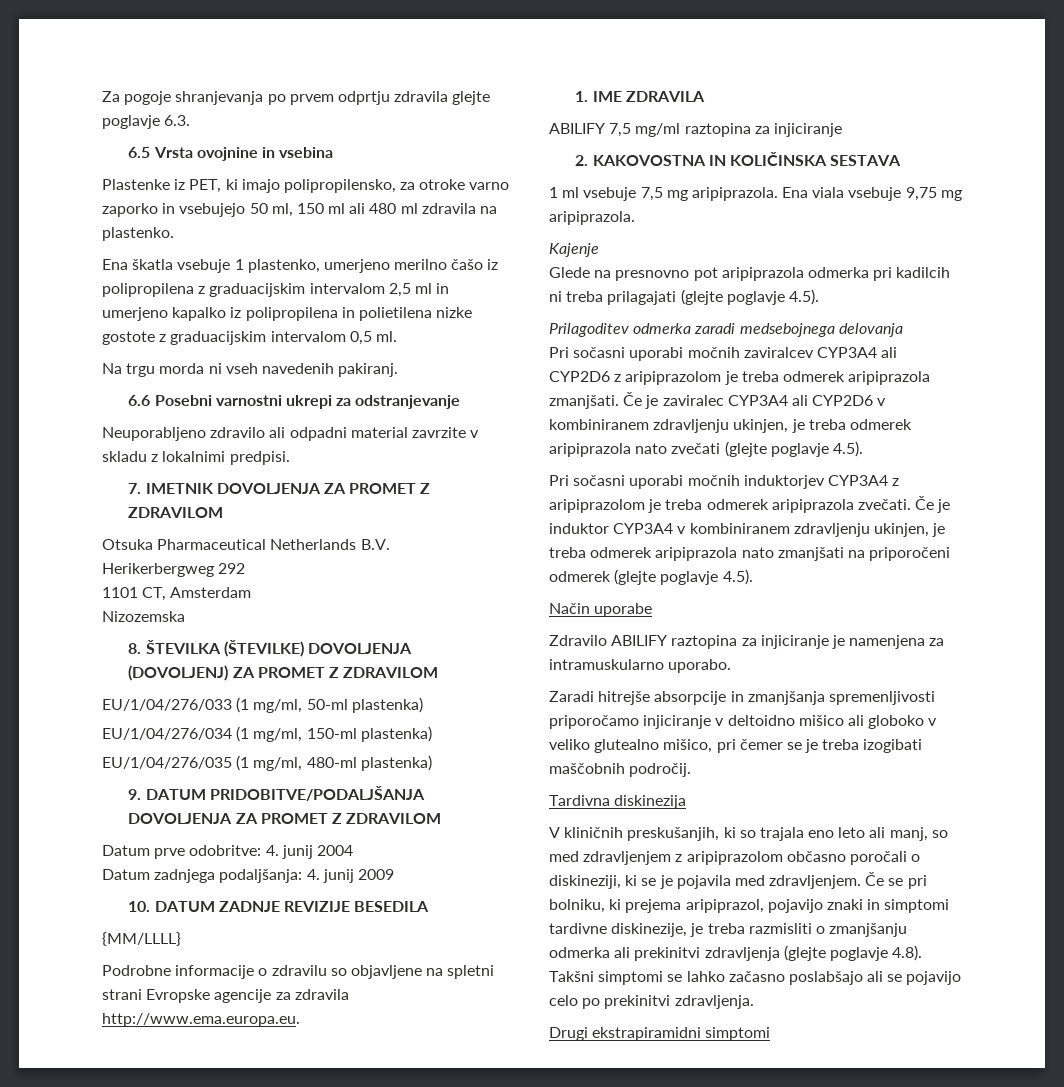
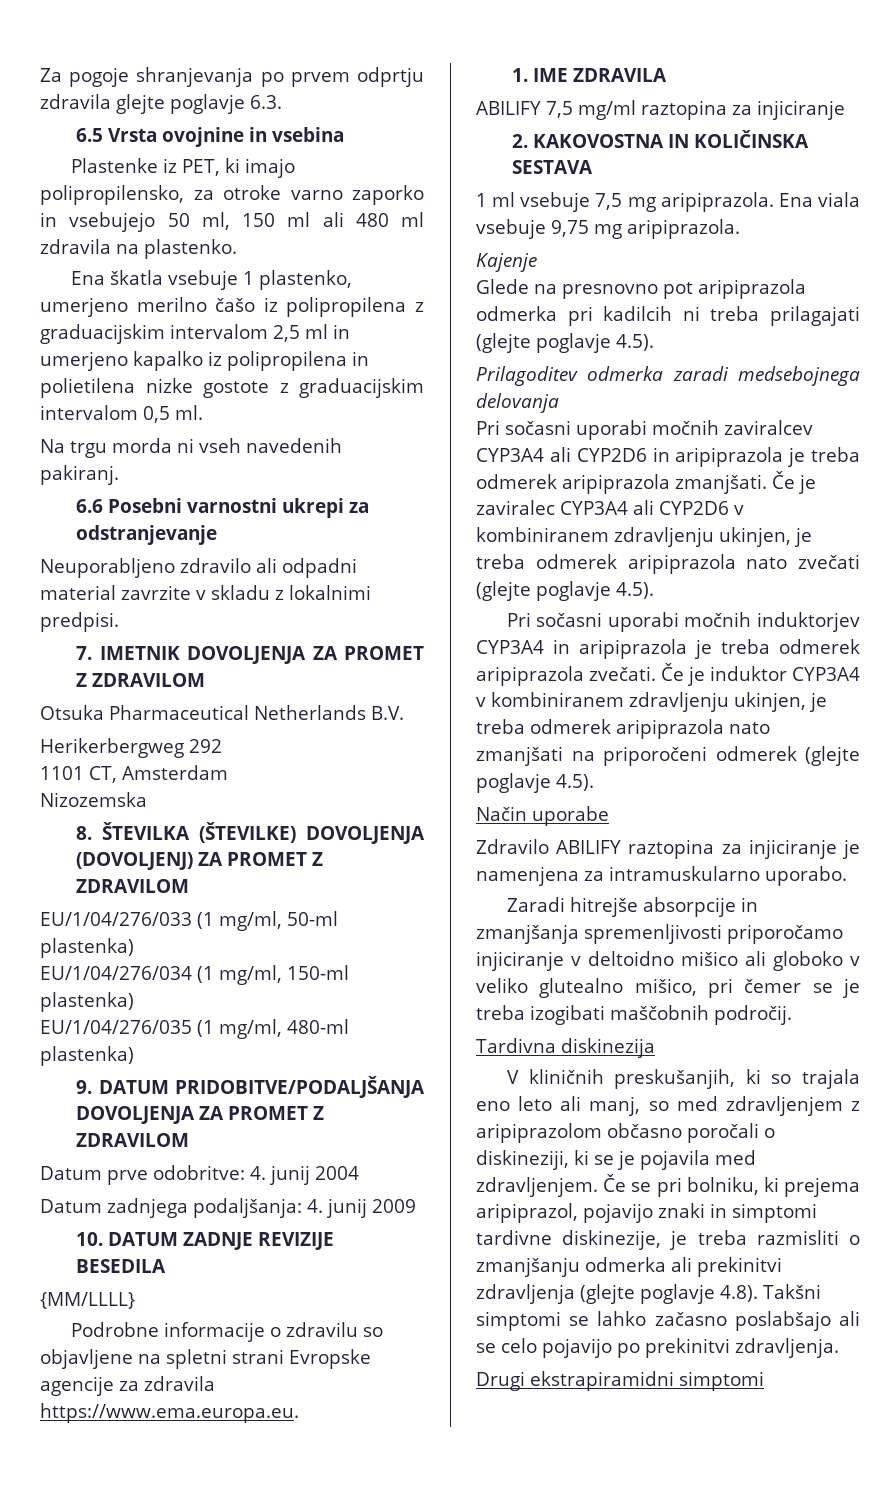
[102,1013,300,1027] http://www.ema.europa.eu. -> [40,1403,299,1423] https://www.ema.europa.eu.
[614,371,722,385] z aripiprazolom -> [652,447,784,467] in aripiprazola
[892,478,900,486] [549,499,645,513] z aripiprazolom -> [553,639,687,659] in aripiprazola
[906,971,962,985] [549,995,578,1006] pojavijo celo -> [501,1338,612,1358] celo pojavijo

